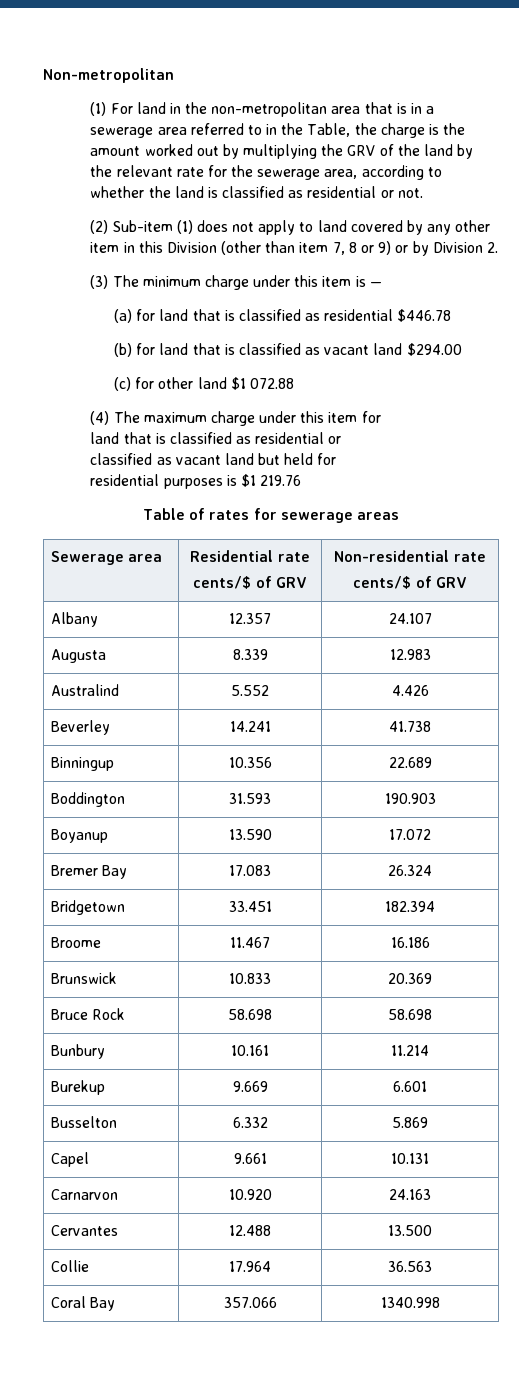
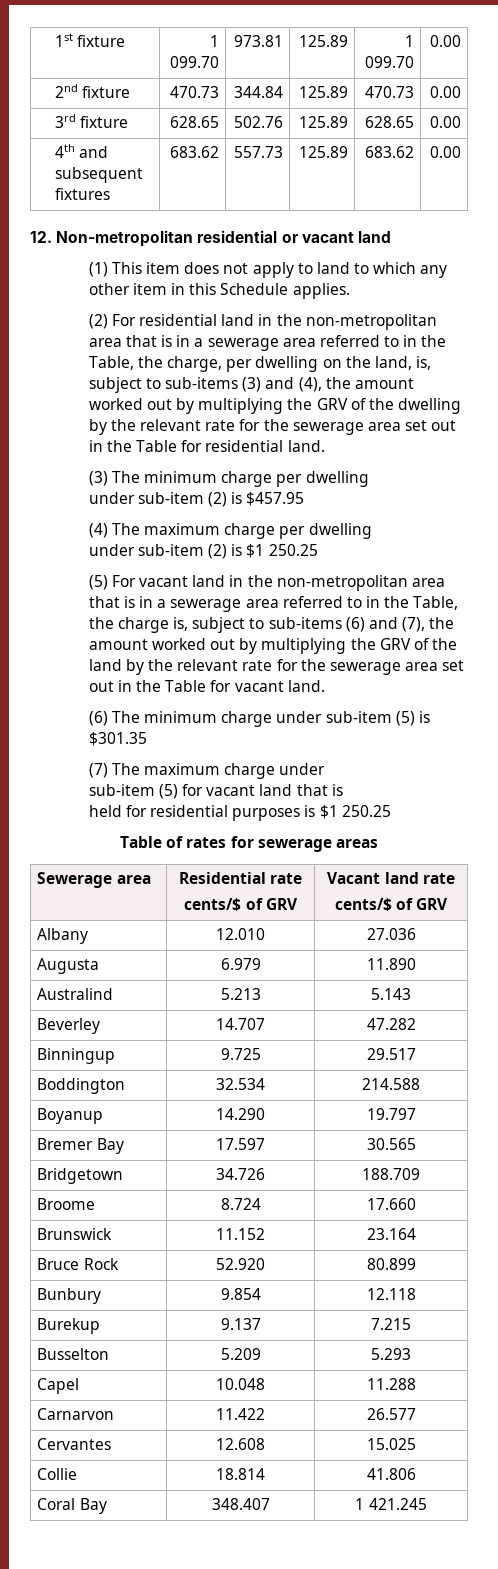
[43,68,174,83] [90,102,133,116] Non-metropolitan // (1) For -> [54,33,126,47] [209,35,219,47] [169,56,219,68] [233,35,283,47] [298,35,348,47] [404,35,414,47] [364,56,414,68] [429,35,461,47] [54,84,131,98] [169,86,219,98] [233,86,283,98] [298,86,348,98] [364,86,414,98] [429,86,461,98] [54,114,129,128] [169,116,219,128] [233,116,283,128] [298,116,348,128] [364,116,414,128] [429,116,461,128] [54,144,109,158] [54,167,143,183] [54,188,110,200] [169,146,219,158] [233,146,283,158] [298,146,348,158] [364,146,414,158] [429,146,461,158] [30,230,391,247] [88,262,448,278] [88,283,350,299] [88,314,437,330] [88,335,447,351] [88,356,432,372] [88,377,414,393] [88,398,462,414] [88,419,457,435] [88,440,325,452] [88,471,369,487] [88,492,305,507] [88,523,372,539] [88,544,318,559] [88,575,188,590] 1st fixture | 1 099.70 | 973.81 | 125.89 | 1 099.70 | 0.00 // 2nd fixture | 470.73 | 344.84 | 125.89 | 470.73 | 0.00 // 3rd fixture | 628.65 | 502.76 | 125.89 | 628.65 | 0.00 // 4th and subsequent fixtures | 683.62 | 557.73 | 125.89 | 683.62 | 0.00 // 12. Non-metropolitan residential or vacant land // (1) This item does not apply to land to which any other item in this Schedule applies. // (2) For residential land in the non-metropolitan area that is in a sewerage area referred to in the Table, the charge, per dwelling on the land, is, subject to sub-items (3) and (4), the amount worked out by multiplying the GRV of the dwelling by the relevant rate for the sewerage area set out in the Table for residential land. // (3) The minimum charge per dwelling // under sub-item (2) is $457.95 // (4) The maximum charge per dwelling // under sub-item (2) is $1 250.25 // (5) For vacant
[428,124,439,135] is -> [172,617,426,633] is, subject to sub-items (6) and (7),
[324,165,442,180] [90,186,423,198] [90,220,491,235] [90,241,498,256] [90,275,382,290] [113,309,452,323] [113,343,462,357] [113,377,294,391] [90,411,110,425] area, according to whether the land is classified as residential or not. // (2) Sub-item (1) does not apply to land covered by any other item in this Division (other than item 7, 8 or 9) or by Division 2. // (3) The minimum charge under this item is — // (a) for land that is classified as residential $446.78 // (b) for land that is classified as vacant land $294.00 // (c) for other land $1 072.88 // (4) -> [405,660,465,671] [88,680,325,692] [88,711,430,727] [88,732,147,746] [88,763,108,778] area set out in the Table for vacant land. // (6) The minimum charge under sub-item (5) is $301.35 // (7)
[300,411,381,423] [90,432,342,444] [90,453,281,465] this item for // land that is classified as residential or // classified as vacant land but -> [88,784,343,799] // sub-item (5) for vacant land that is //
(337, 459) // -> (147, 811) none
[260,475,302,486] 219.76 -> [341,805,391,817] 250.25
[334,550,450,562] Non-residential -> [327,872,419,884] Vacant land
[229,613,271,624] [388,613,432,624] 12.357 | 24.107 -> [215,928,265,940] [366,928,416,940] 12.010 | 27.036
[232,649,268,660] [389,649,431,660] 8.339 | 12.983 -> [220,958,261,970] [366,958,416,970] 6.979 | 11.890
[231,685,269,696] [391,685,429,696] 5.552 | 4.426 -> [220,988,261,1000] [371,988,411,1000] 5.213 | 5.143
[229,721,271,732] [389,721,431,732] 14.241 | 41.738 -> [215,1018,265,1030] [366,1018,416,1030] 14.707 | 47.282
[228,757,272,768] [388,757,432,768] 10.356 | 22.689 -> [220,1048,261,1060] [366,1048,416,1060] 9.725 | 29.517
[229,793,271,804] [384,793,436,804] 31.593 | 190.903 -> [215,1078,265,1090] [362,1078,420,1090] 32.534 | 214.588
[228,829,272,840] [389,829,431,840] 13.590 | 17.072 -> [215,1108,265,1120] [366,1108,416,1120] 14.290 | 19.797
[229,865,271,876] [388,865,432,876] 17.083 | 26.324 -> [215,1138,265,1150] [366,1138,416,1150] 17.597 | 30.565
[228,901,272,912] [385,901,435,912] 33.451 | 182.394 -> [215,1168,265,1180] [362,1168,420,1180] 34.726 | 188.709
[230,937,270,948] [390,937,430,948] 11.467 | 16.186 -> [220,1198,261,1210] [366,1198,416,1210] 8.724 | 17.660
[229,973,271,984] [388,973,432,984] 10.833 | 20.369 -> [215,1228,265,1240] [366,1228,416,1240] 11.152 | 23.164
[228,1009,272,1020] [388,1009,432,1020] 58.698 | 58.698 -> [215,1258,265,1270] [366,1258,416,1270] 52.920 | 80.899
[231,1045,269,1056] [391,1045,429,1056] 10.161 | 11.214 -> [220,1288,261,1300] [366,1288,416,1300] 9.854 | 12.118
[232,1081,268,1092] [393,1081,427,1092] 9.669 | 6.601 -> [220,1318,261,1330] [371,1318,411,1330] 9.137 | 7.215
[232,1117,268,1128] [392,1117,428,1128] 6.332 | 5.869 -> [220,1348,261,1360] [371,1348,411,1360] 5.209 | 5.293
[233,1153,267,1164] [391,1153,429,1164] 9.661 | 10.131 -> [215,1378,265,1390] [366,1378,416,1390] 10.048 | 11.288
[228,1189,272,1200] [389,1189,431,1200] 10.920 | 24.163 -> [215,1408,265,1420] [366,1408,416,1420] 11.422 | 26.577
[229,1225,271,1236] [388,1225,432,1236] 12.488 | 13.500 -> [215,1438,265,1450] [366,1438,416,1450] 12.608 | 15.025
[229,1261,271,1272] [388,1261,432,1272] 17.964 | 36.563 -> [215,1468,265,1480] [366,1468,416,1480] 18.814 | 41.806
[223,1297,277,1308] [380,1297,440,1308] 357.066 | 1340.998 -> [211,1498,270,1510] [355,1498,427,1510] 348.407 | 1 421.245

